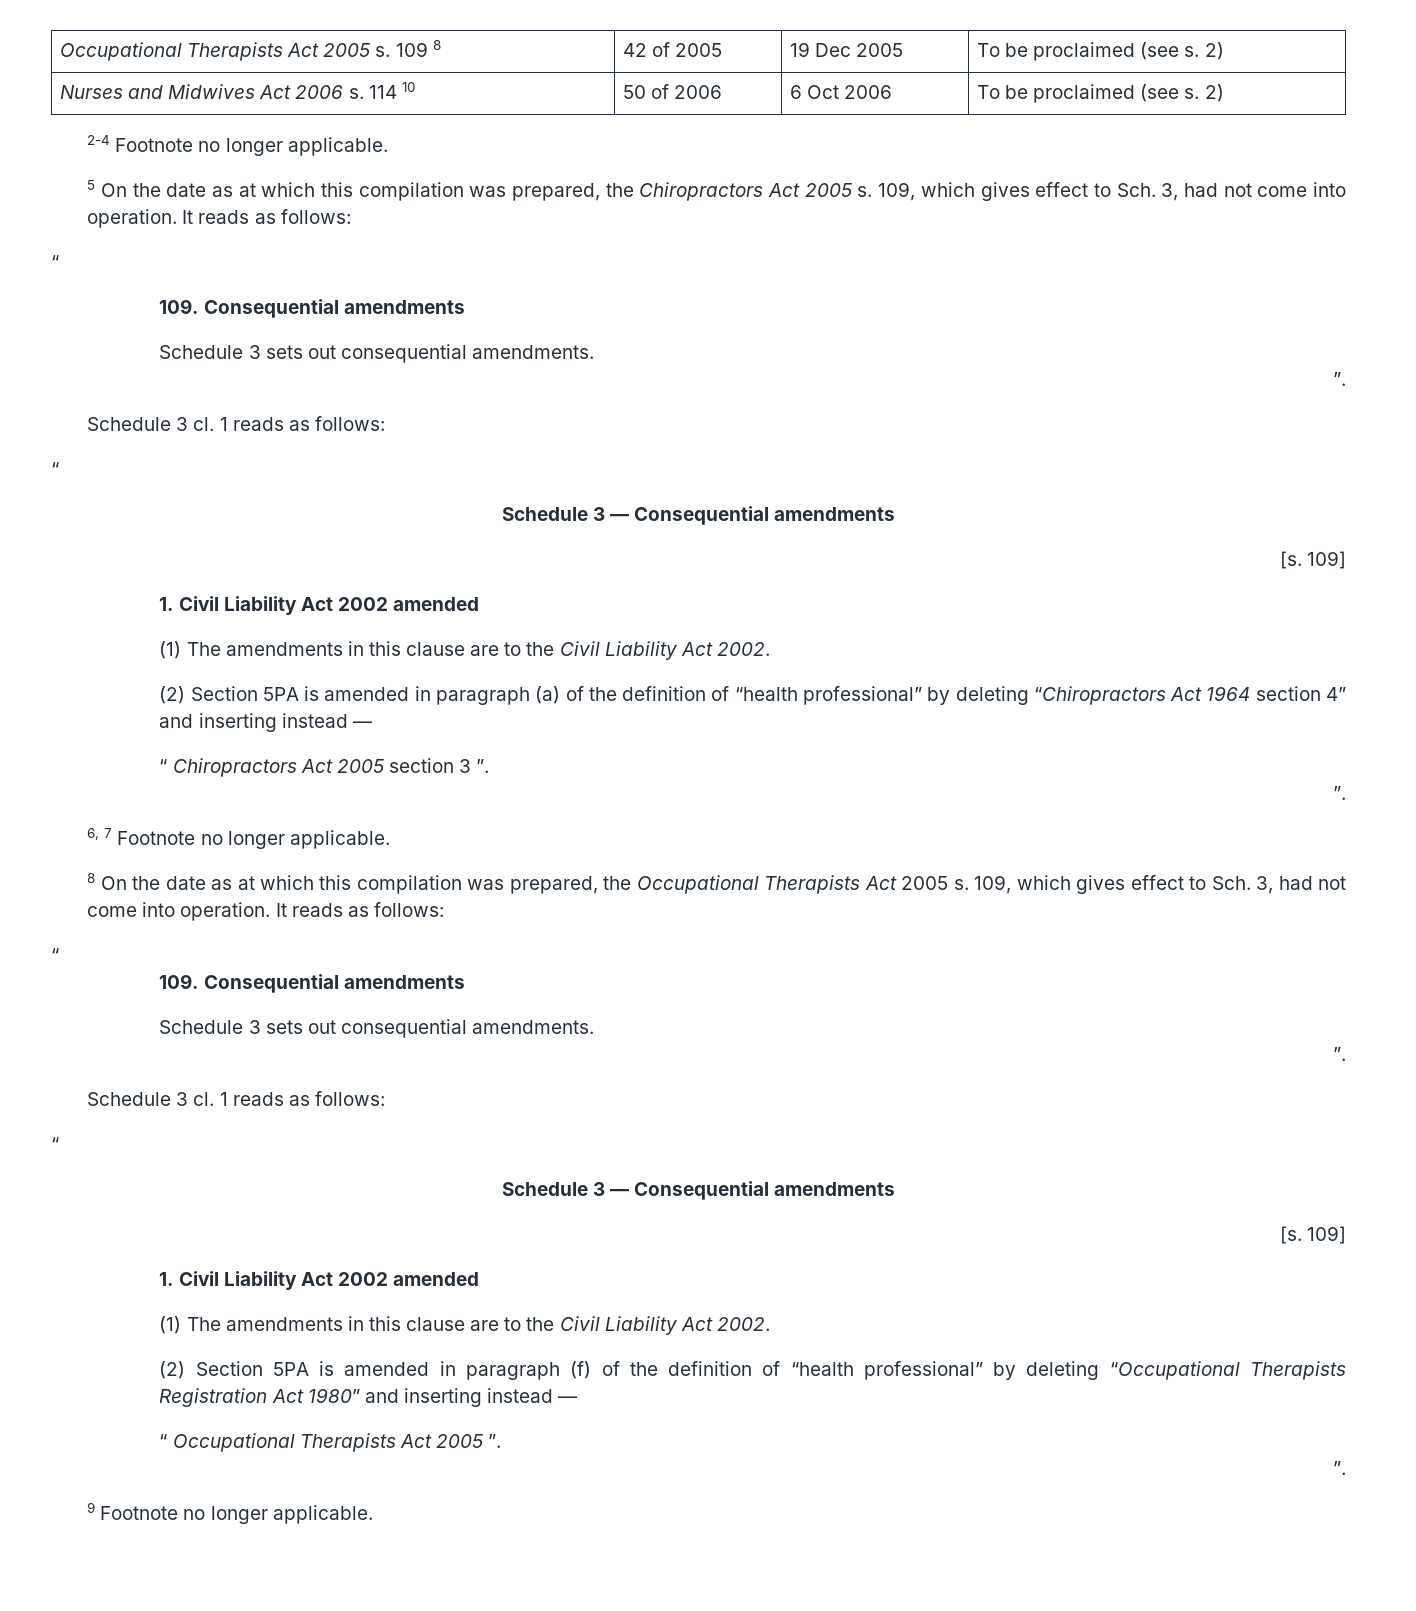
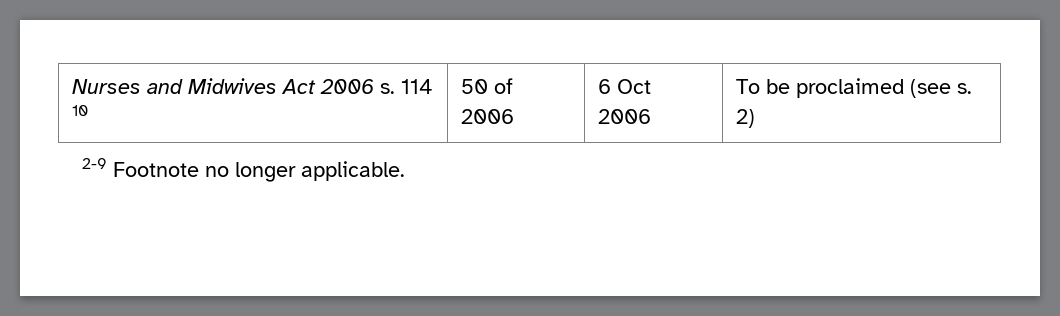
[59,40,441,61] [622,42,723,57] [789,42,904,57] [976,42,1224,61] Occupational Therapists Act 2005 s. 109 8 | 42 of 2005 | 19 Dec 2005 | To be proclaimed (see s. 2) // -> (72, 86) none
[87,135,388,156] [87,180,1347,201] [87,209,351,228] [51,255,59,269] [159,299,465,318] [159,344,595,363] [1333,372,1346,386] [87,416,385,431] [51,462,59,476] [501,506,896,525] [1279,551,1346,569] [159,596,480,615] [159,641,770,660] [159,686,1346,705] [159,713,372,732] [159,758,490,777] [1333,786,1346,800] [87,828,390,849] [87,873,1346,894] [87,902,444,921] [51,948,59,962] [159,974,465,993] [159,1019,595,1038] [1333,1047,1346,1061] [87,1091,385,1106] [51,1137,59,1151] [501,1181,896,1200] [1279,1226,1346,1244] [159,1271,480,1290] [159,1316,770,1335] [159,1361,1346,1380] [159,1388,578,1407] [159,1433,502,1452] [1333,1461,1346,1475] [87,1502,373,1524] 2-4 Footnote no longer applicable. // 5 On the date as at which this compilation was prepared, the Chiropractors Act 2005 s. 109, which gives effect to Sch. 3, had not come into operation. It reads as follows: // “ // 109. Consequential amendments // Schedule 3 sets out consequential amendments. // ”. // Schedule 3 cl. 1 reads as follows: // “ // Schedule 3 — Consequential amendments // [s. 109] // 1. Civil Liability Act 2002 amended // (1) The amendments in this clause are to the Civil Liability Act 2002. // (2) Section 5PA is amended in paragraph (a) of the definition of “health professional” by deleting “Chiropractors Act 1964 section 4” and inserting instead — // “ Chiropractors Act 2005 section 3 ”. // ”. // 6, 7 Footnote no longer applicable. // 8 On the date as at which this compilation was prepared, the Occupational Therapists Act 2005 s. 109, which gives effect to Sch. 3, had not come into operation. It reads as follows: // “ // 109. Consequential amendments // Schedule 3 sets out consequential amendments. // ”. // Schedule 3 cl. 1 reads as follows: // “ // Schedule 3 — Consequential amendments // [s. 109] // 1. Civil Liability Act 2002 amended // (1) The amendments in this clause are to the Civil Liability Act 2002. // (2) Section 5PA is amended in paragraph (f) of the definition of “health professional” by deleting “Occupational Therapists Registration Act 1980” and inserting instead — // “ Occupational Therapists Act 2005 ”. // ”. // 9 Footnote no longer applicable. -> [82,158,406,182] 2-9 Footnote no longer applicable.

